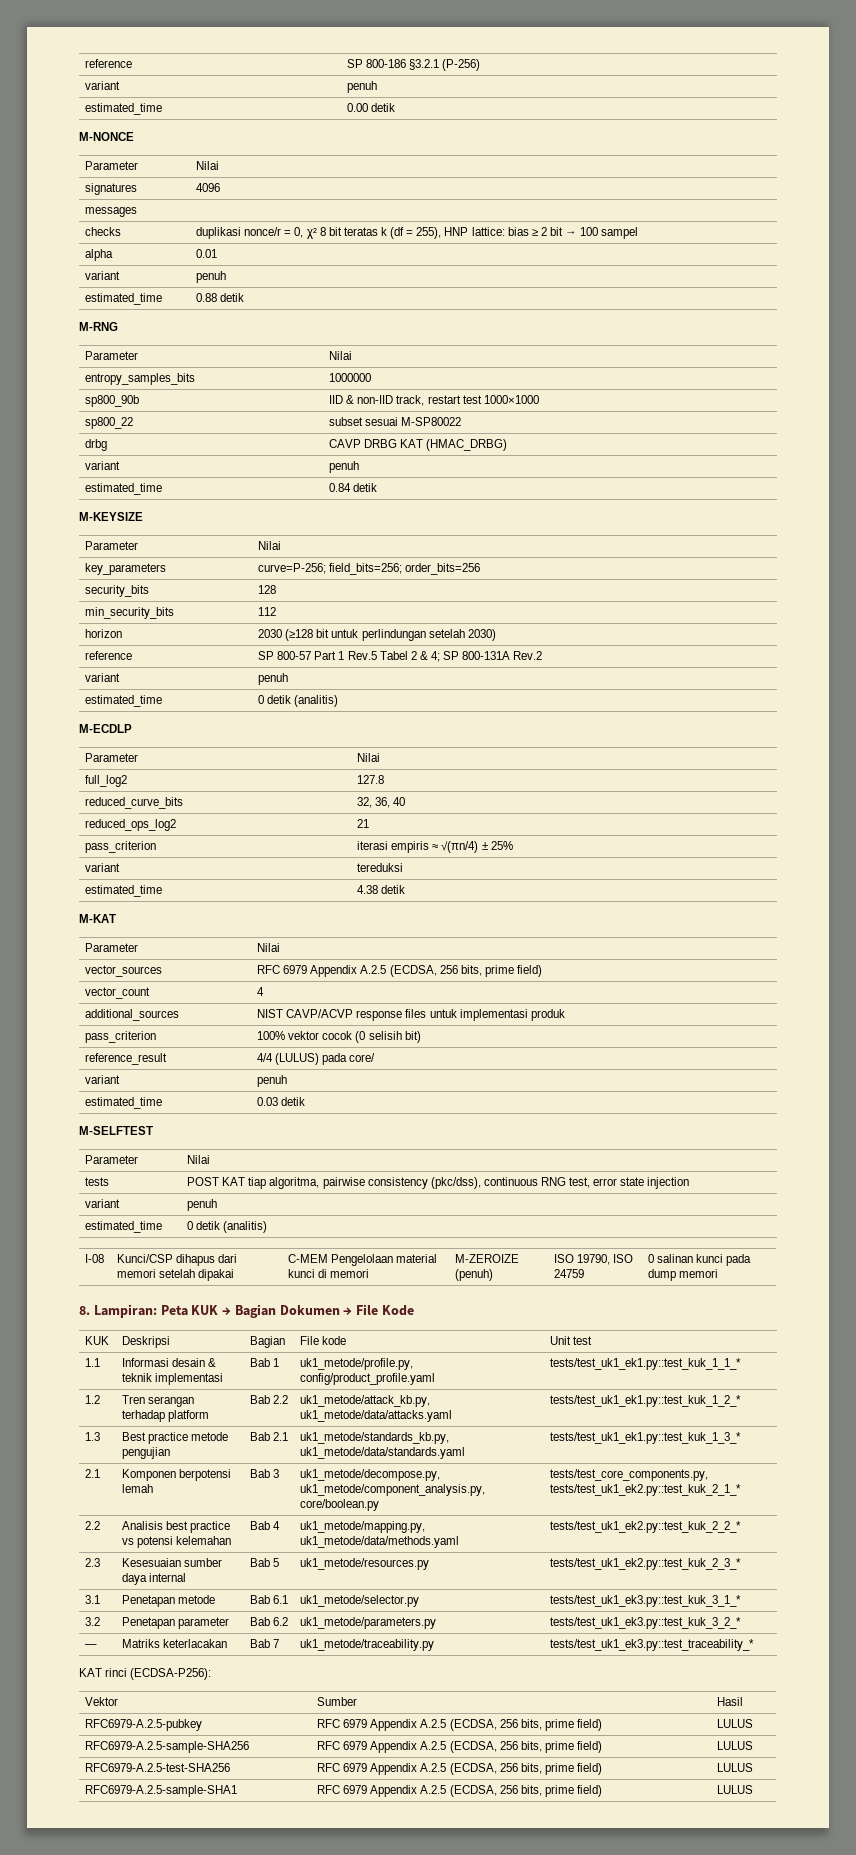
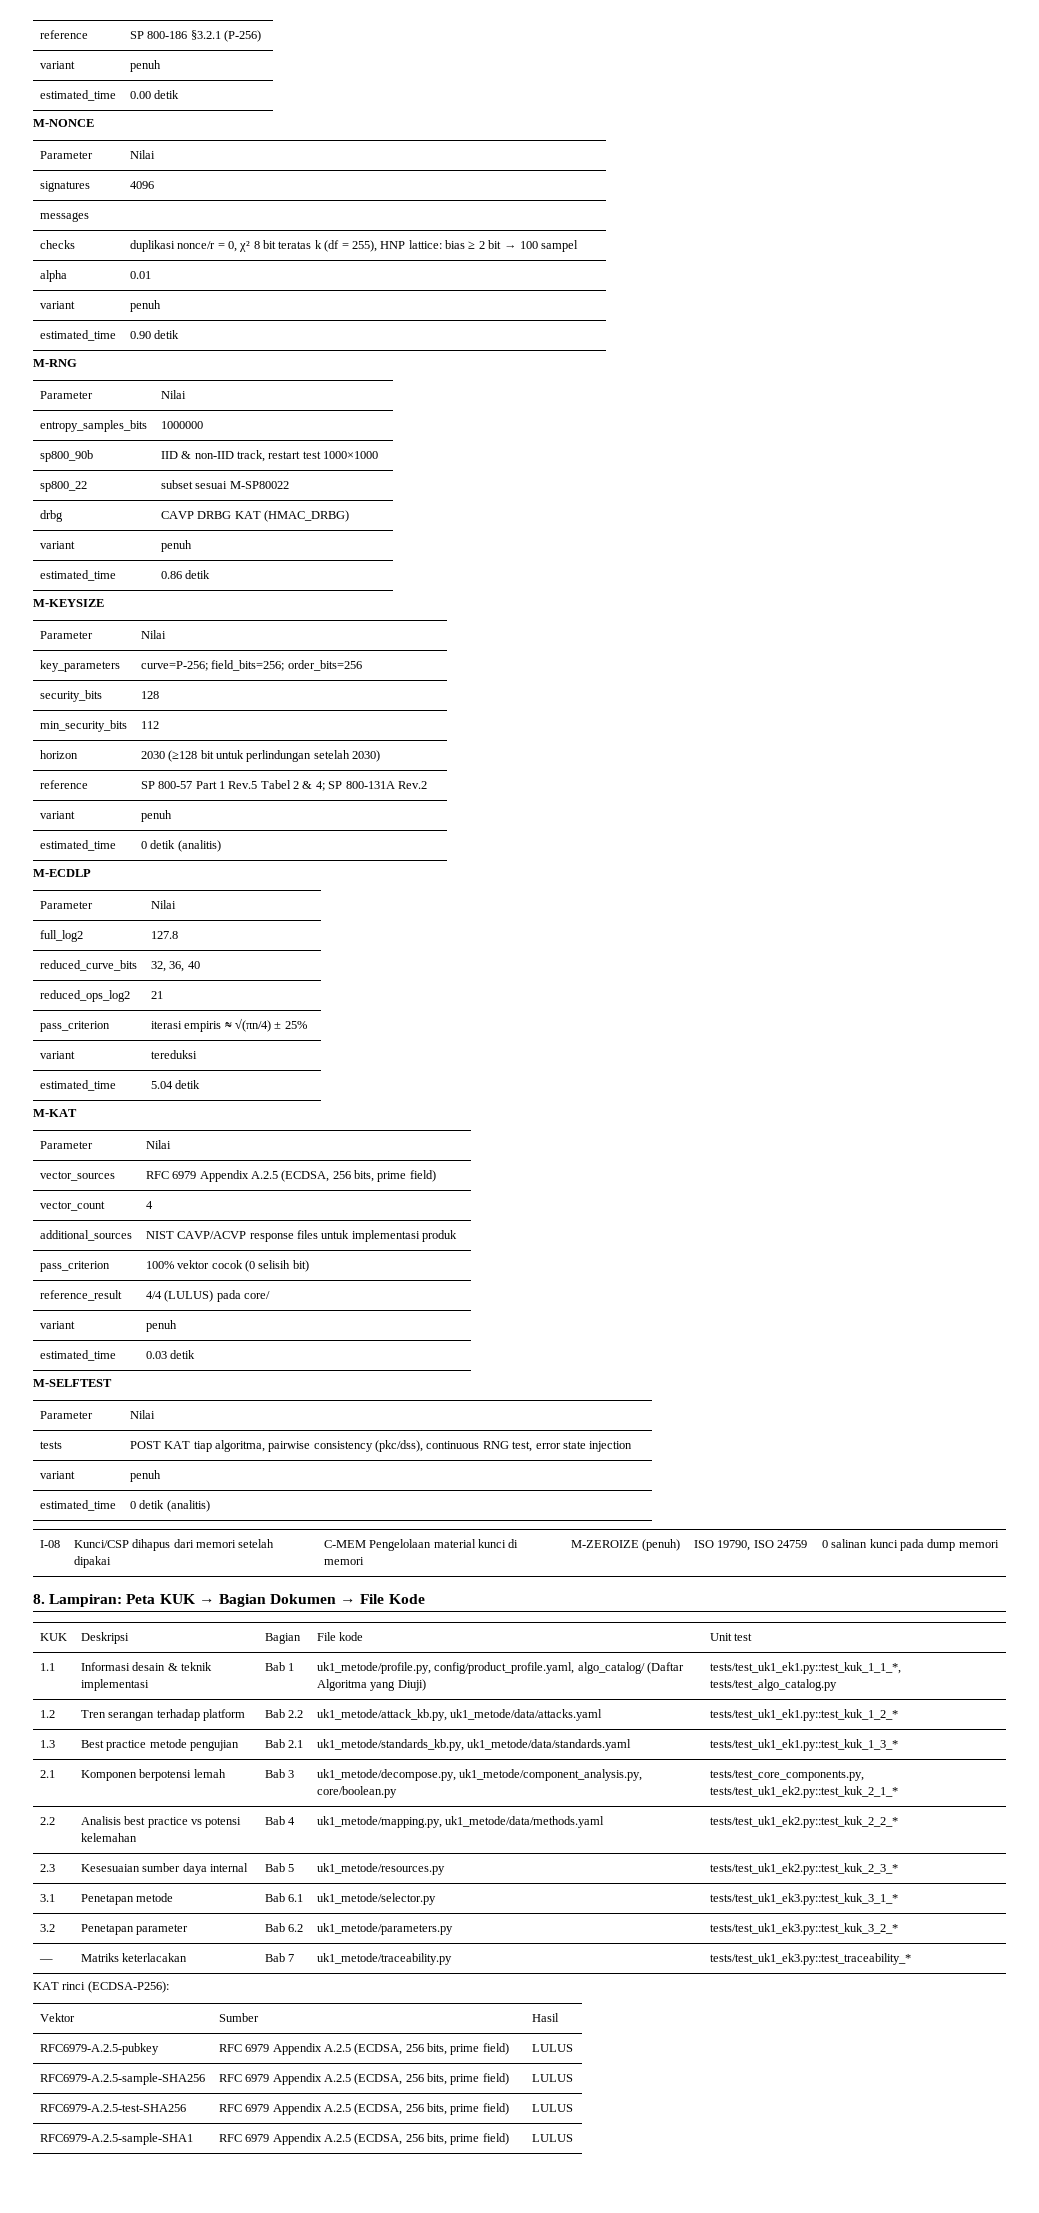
[196,293,218,302] 0.88 -> [129,331,151,339] 0.90
[329,483,352,492] 0.84 -> [160,571,182,579] 0.86
[357,885,379,894] 4.38 -> [150,1081,173,1089] 5.04
[300,1373,436,1385] [550,1358,742,1370] config/product_profile.yaml | tests/test_uk1_ek1.py::test_kuk_1_1_* -> [434,1662,684,1674] [316,1679,426,1691] [709,1662,901,1674] [709,1679,837,1691] config/product_profile.yaml, algo_catalog/ (Daftar Algoritma yang Diuji) | tests/test_uk1_ek1.py::test_kuk_1_1_*, tests/test_algo_catalog.py

